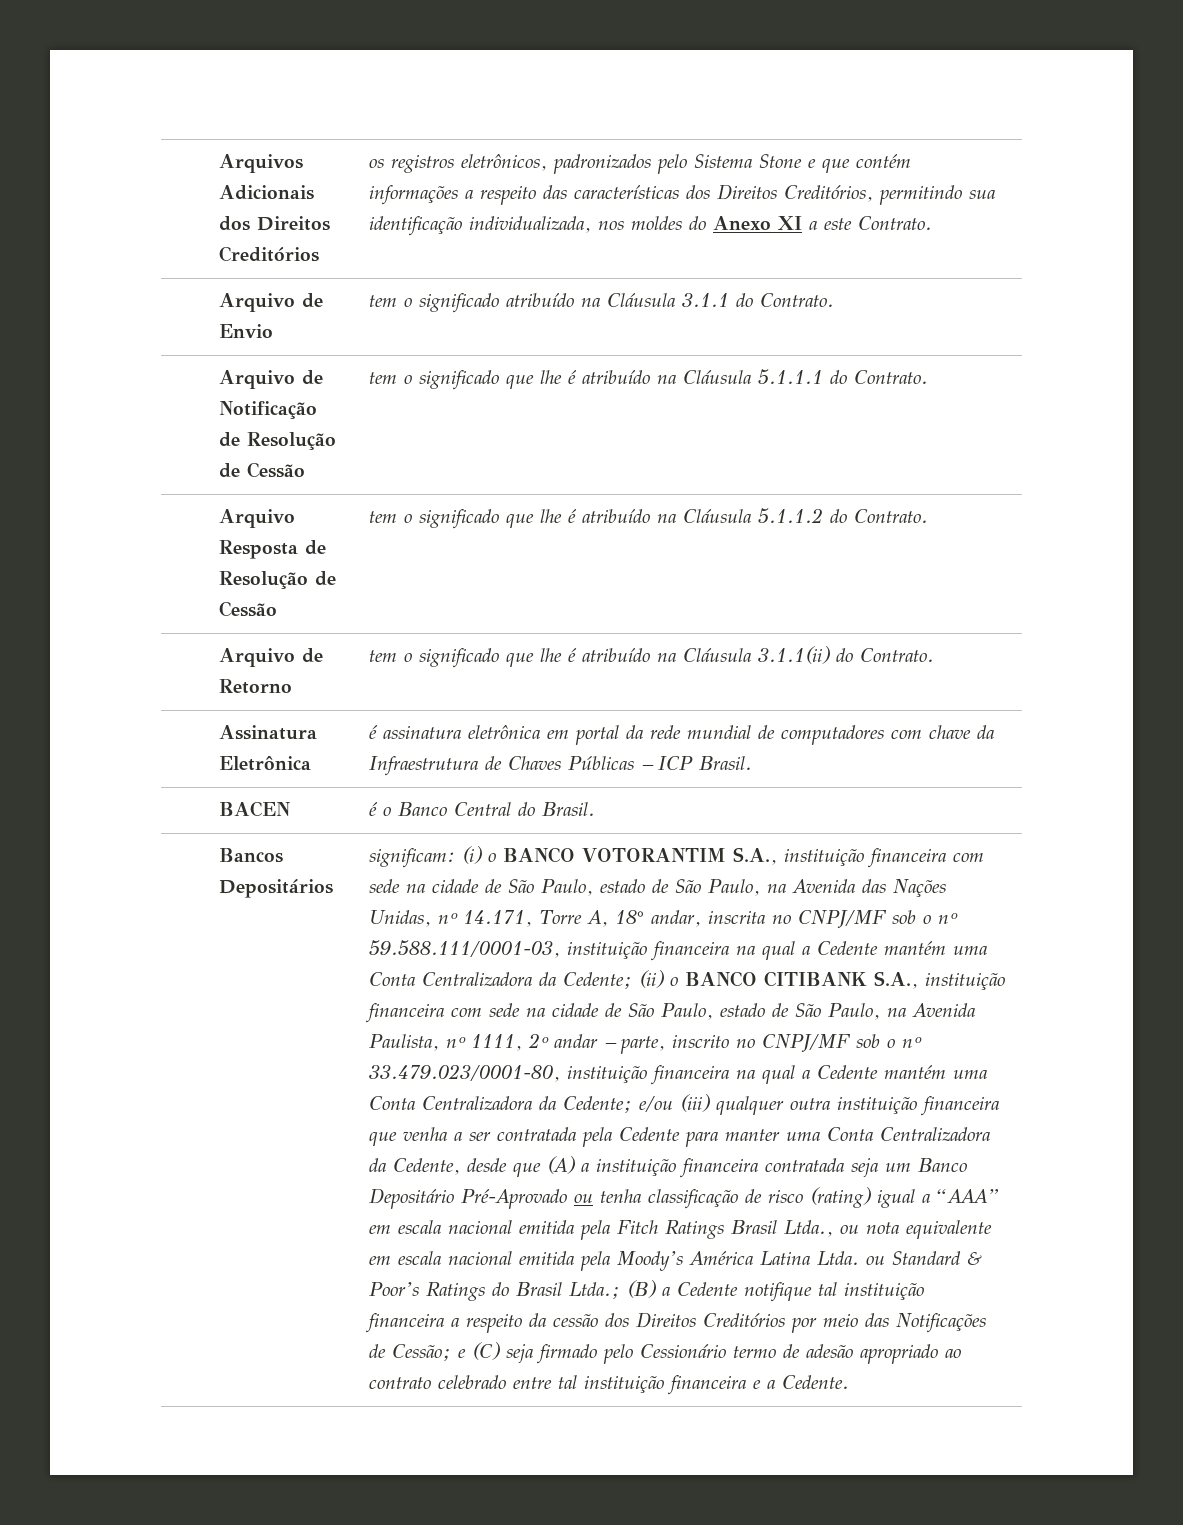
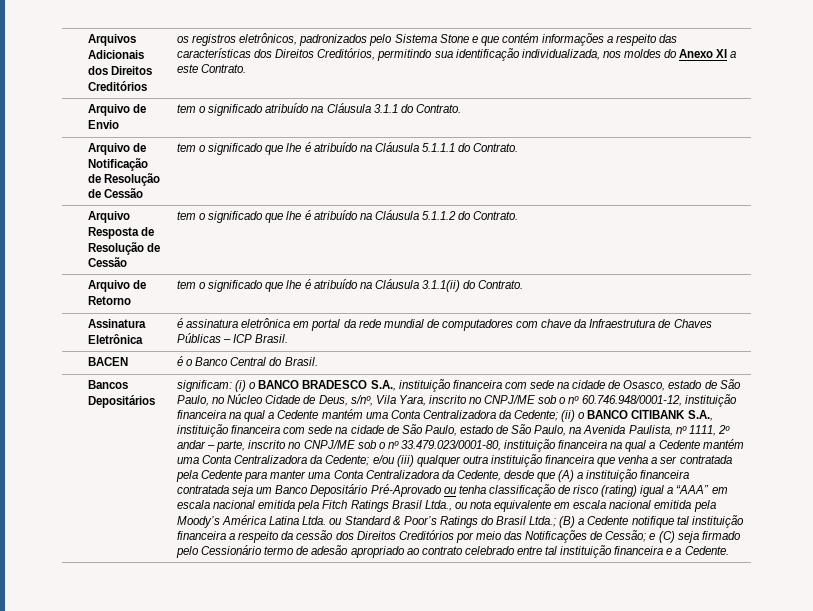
[582,847,985,868] [369,879,947,897] [369,910,959,928] [369,940,561,958] VOTORANTIM S.A., instituição financeira com sede na cidade de São Paulo, estado de São Paulo, na Avenida das Nações Unidas, nº 14.171, Torre A, 18° andar, inscrita no CNPJ/MF sob o nº 59.588.111/0001-03, -> [302,379,741,392] [177,394,682,406] BRADESCO S.A., instituição financeira com sede na cidade de Osasco, estado de São Paulo, no Núcleo Cidade de Deus, s/nº, Vila Yara, inscrito no CNPJ/ME sob o nº 60.746.948/0001-12,
[762,1034,852,1052] CNPJ/MF -> [303,440,355,449] CNPJ/ME

